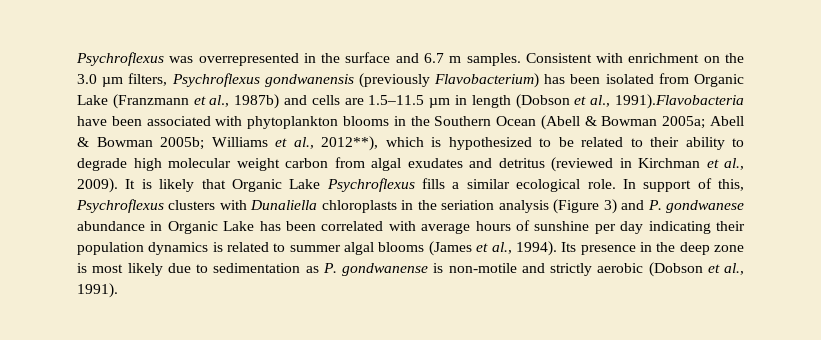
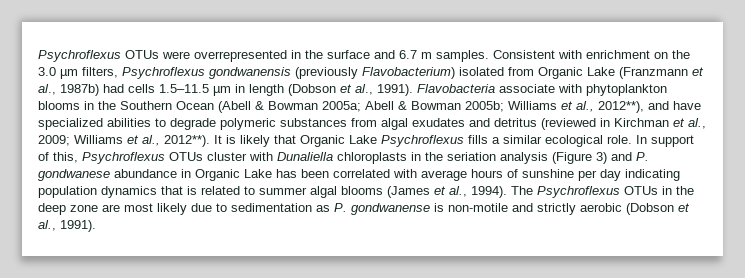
[76,52,194,66] Psychroflexus was -> [38,50,190,62] Psychroflexus OTUs were
[544,74,601,84] has been -> (455, 73) none
[284,95,364,105] and cells are -> [103,84,155,93] had cells
[615,94,745,109] [77,116,211,126] 1991).Flavobacteria have been associated -> [377,84,555,96] 1991). Flavobacteria associate
[385,137,744,150] [77,158,328,171] which is hypothesized to be related to their ability to degrade high molecular weight carbon -> [648,101,701,110] [38,118,347,130] and have specialized abilities to degrade polymeric substances
[77,178,118,193] 2009). -> [38,135,210,147] 2009; Williams et al., 2012**).
[168,200,216,210] clusters -> [169,152,247,161] OTUs cluster
[715,221,745,231] their -> (680, 175) none
(209, 248) none -> [161,186,183,195] that
[561,242,636,255] Its presence -> [511,186,658,198] The Psychroflexus OTUs
[77,263,87,273] is -> [102,204,120,212] are

